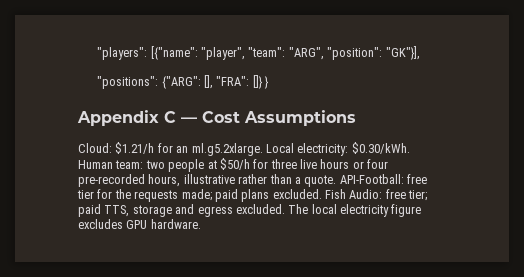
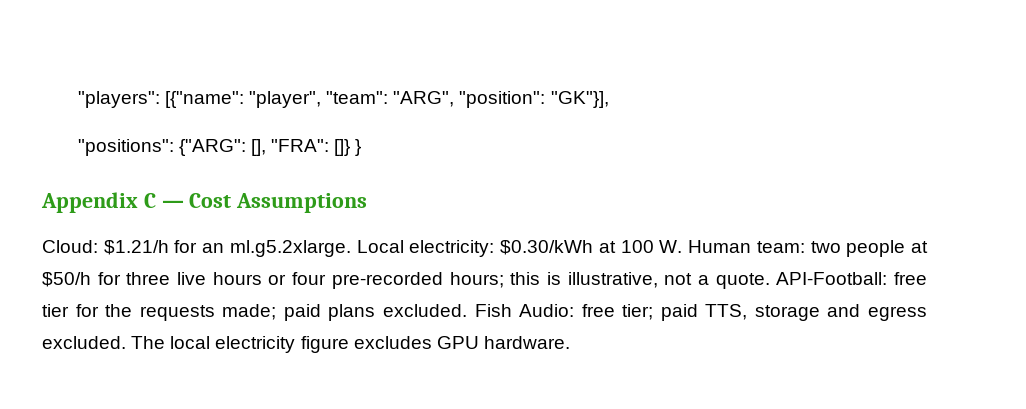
[351,142,410,154] $0.30/kWh. -> [500,240,683,255] $0.30/kWh at 100 W.
[148,174,292,187] hours, illustrative rather than -> [449,272,693,288] hours; this is illustrative, not

